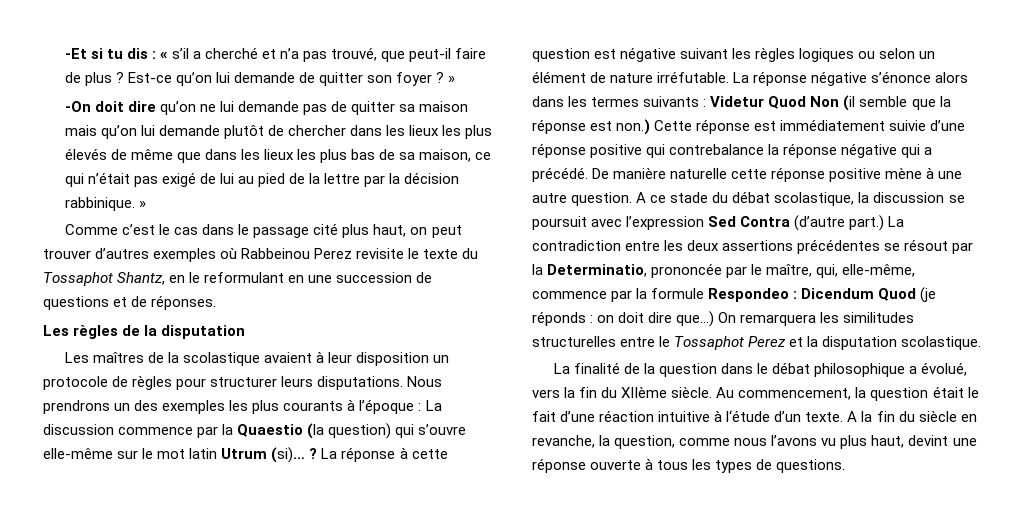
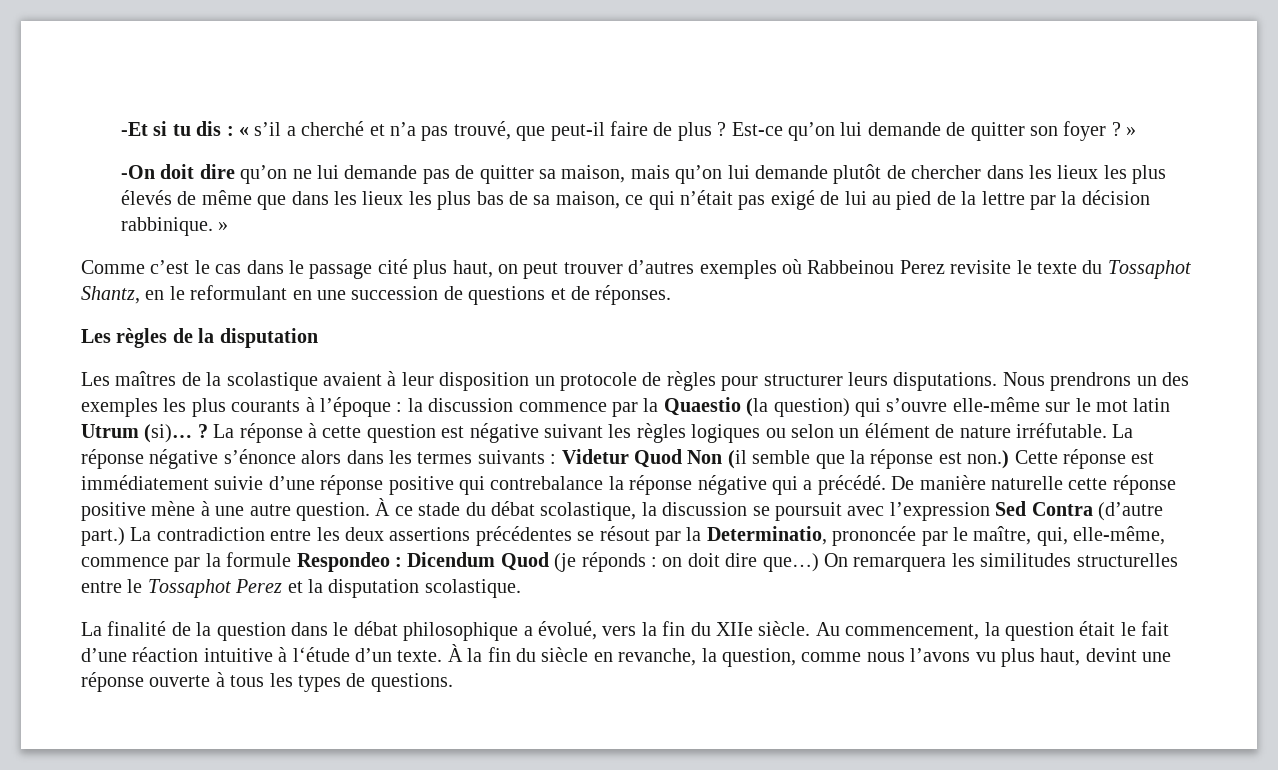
[419,101,469,112] maison -> [561,165,626,183] maison,
[425,400,442,411] La -> [407,398,423,412] la
[636,192,647,203] A -> [375,498,391,516] À
[621,386,668,398] XIIème -> [715,622,753,636] XIIe
[847,411,858,422] A -> [447,644,463,662] À

